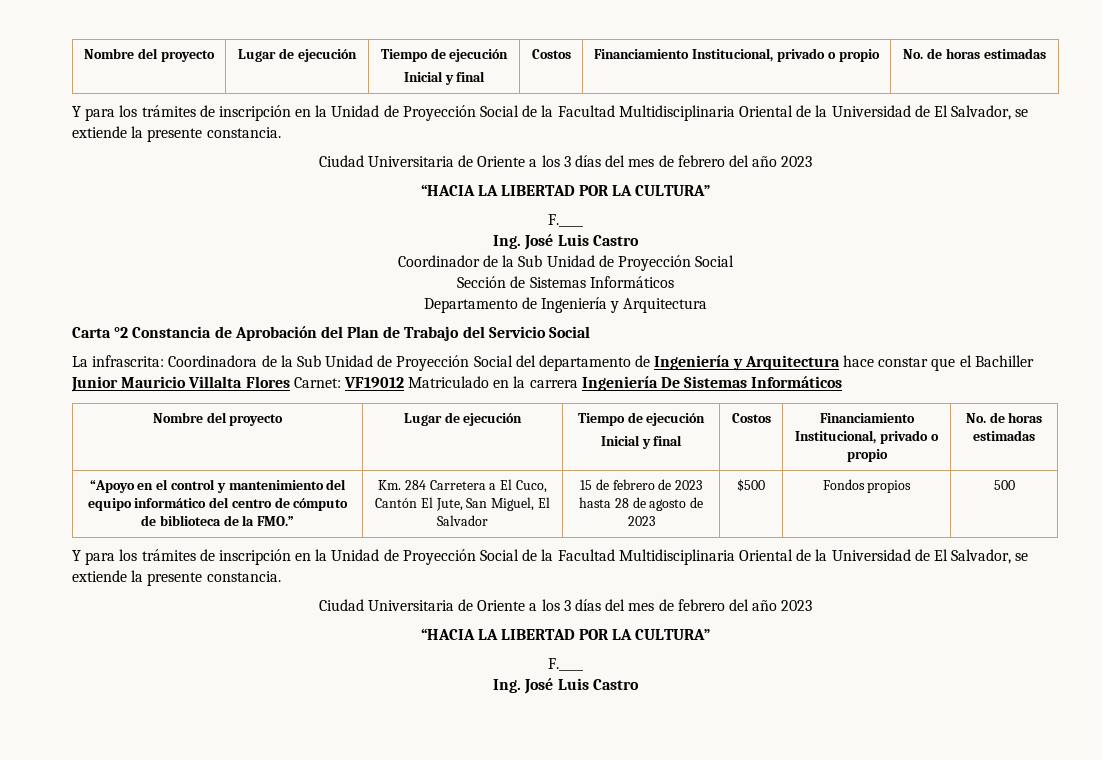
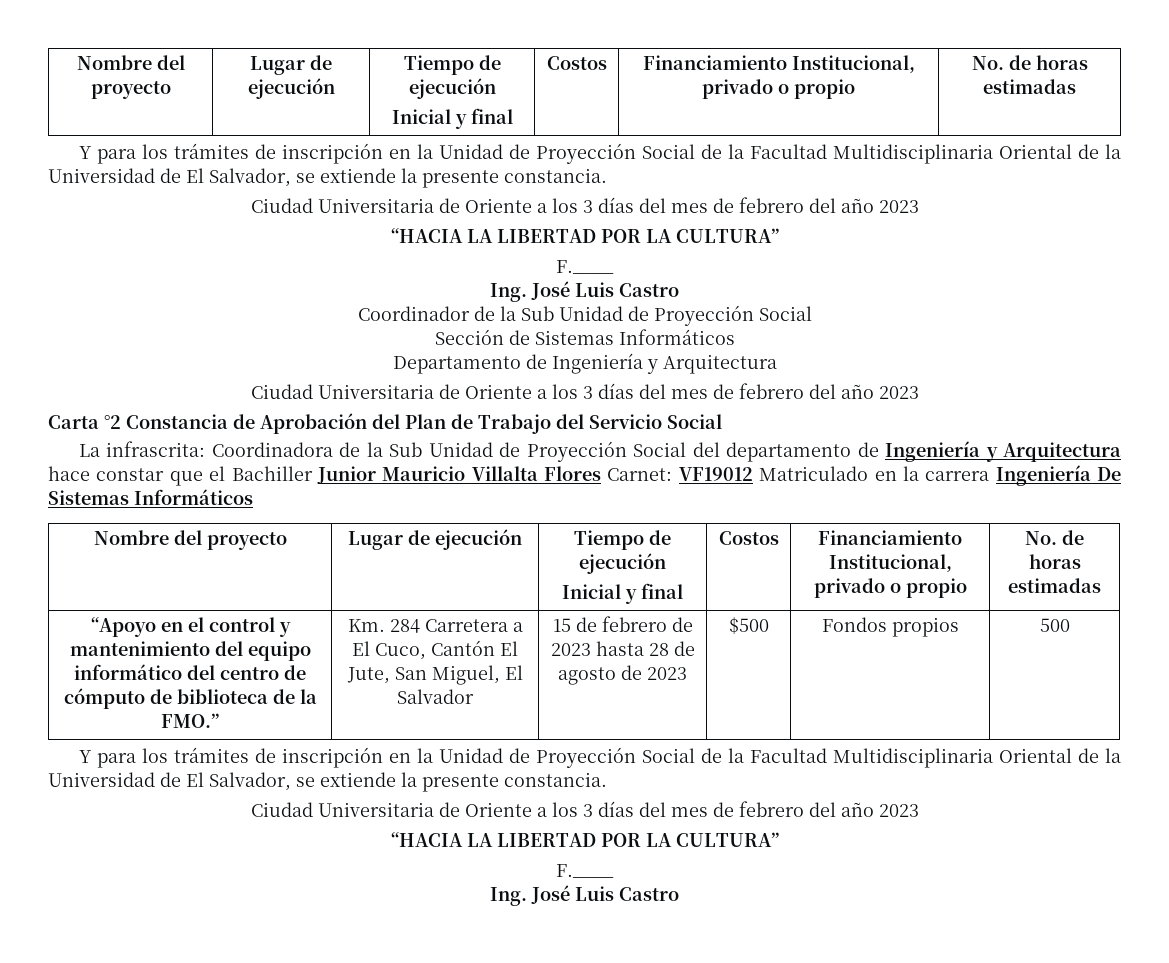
(708, 305) none -> [250,383,919,399] // Ciudad Universitaria de Oriente a los 3 días del mes de febrero del año 2023

